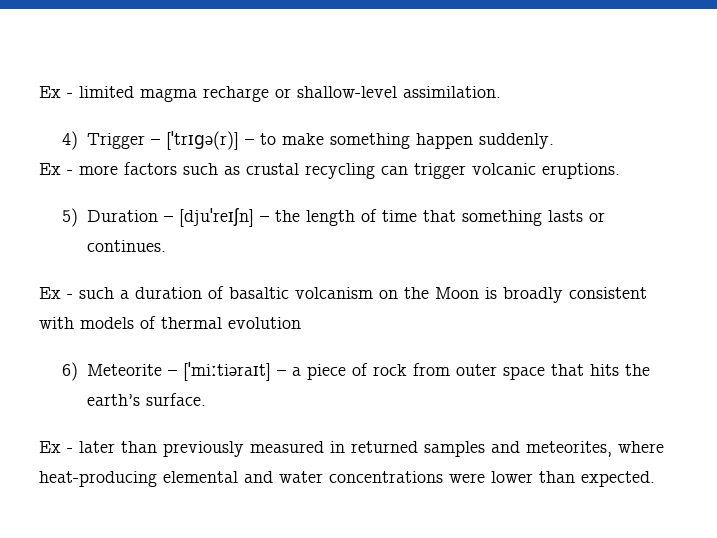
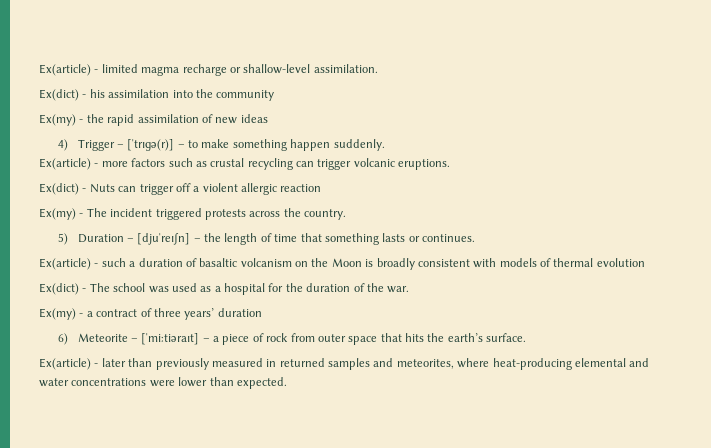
[39,86,61,98] Ex -> [39,64,91,76] Ex(article)
(501, 92) none -> [39,89,275,101] [39,114,268,126] // Ex(dict) - his assimilation into the community // Ex(my) - the rapid assimilation of new ideas
[39,163,61,175] Ex -> [39,158,91,170] Ex(article)
(620, 171) none -> [39,183,322,195] [39,208,346,220] // Ex(dict) - Nuts can trigger off a violent allergic reaction // Ex(my) - The incident triggered protests across the country.
[39,287,61,299] Ex -> [39,258,91,270] Ex(article)
(301, 323) none -> [39,283,410,295] [39,308,262,320] // Ex(dict) - The school was used as a hospital for the duration of the war. // Ex(my) - a contract of three years’ duration
[39,441,61,453] Ex -> [39,358,91,370] Ex(article)

